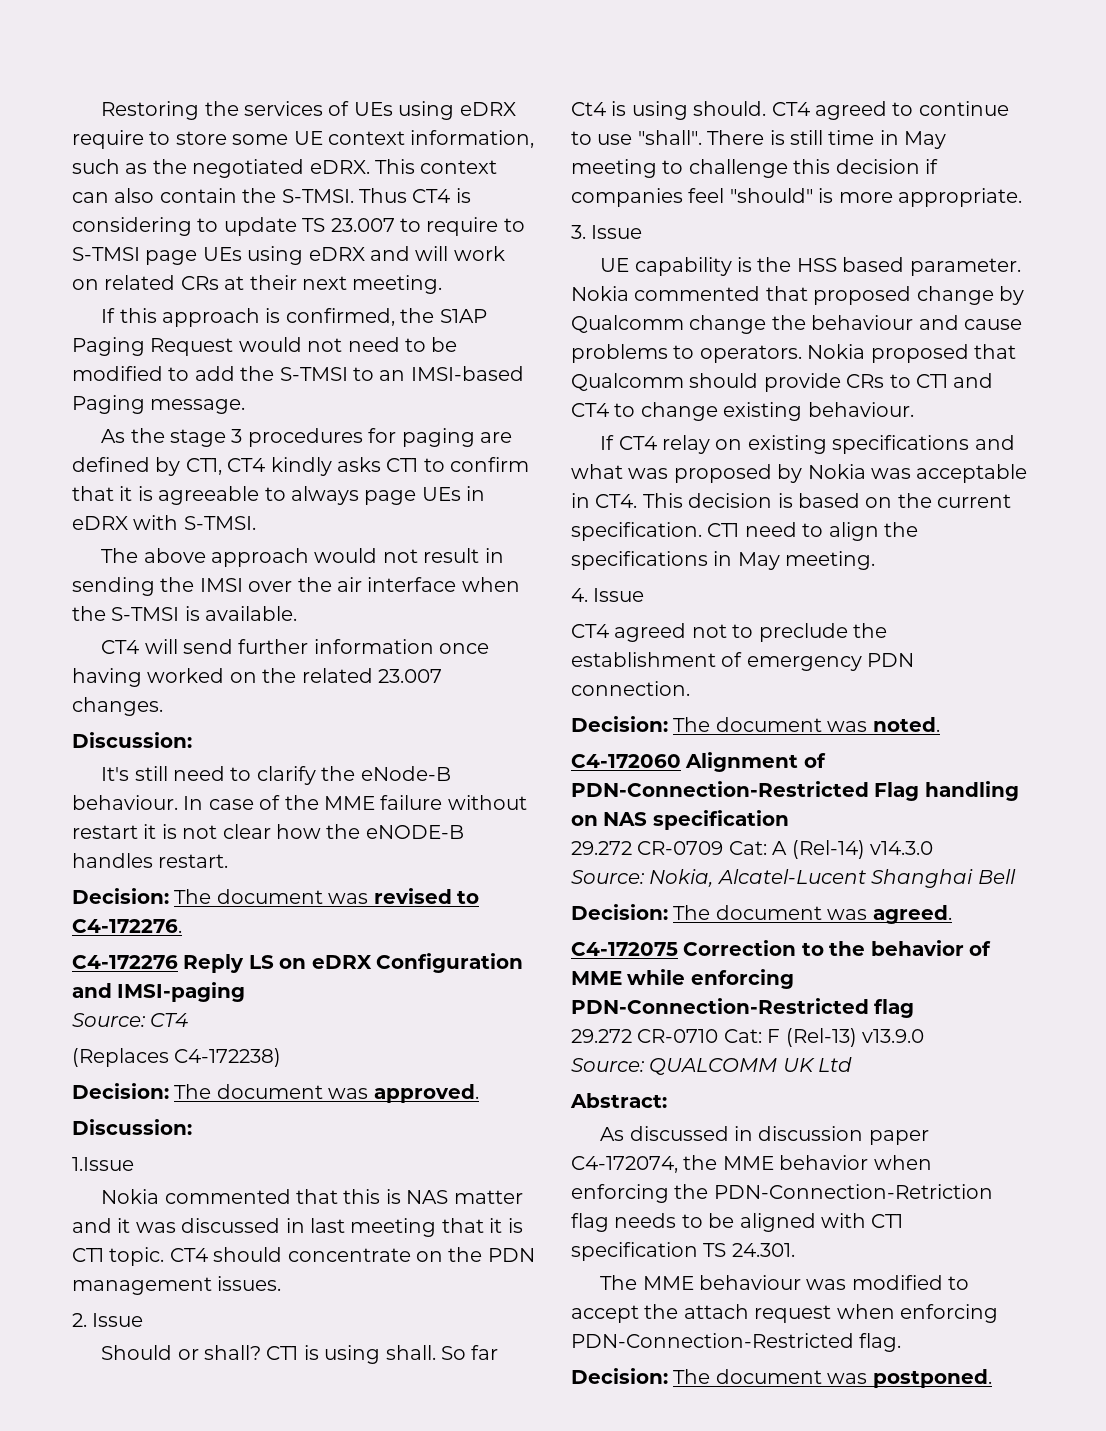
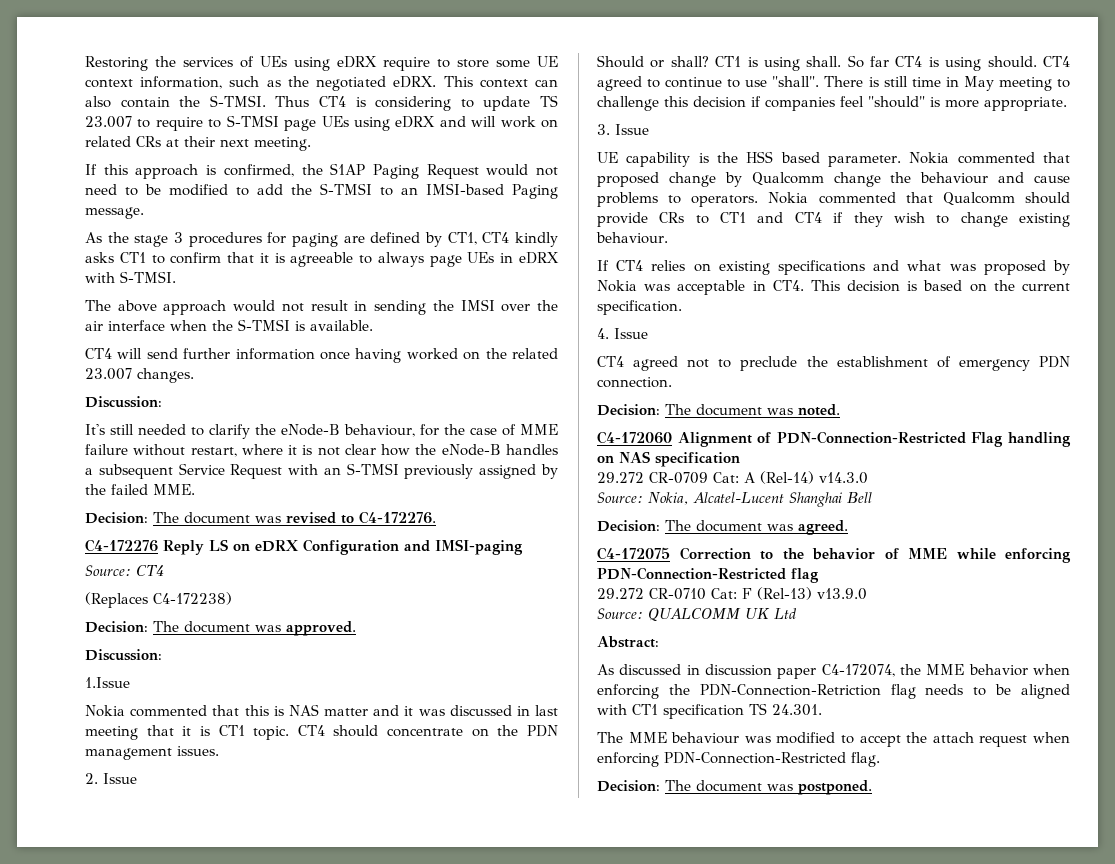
[172,766,225,781] need -> [138,424,186,435] needed
[72,795,204,810] behaviour. In -> [344,424,465,437] behaviour, for the
[284,795,319,810] the -> (516, 430) none
[72,825,138,839] restart -> [190,444,283,457] restart, where
[365,825,464,839] [72,853,229,868] eNODE-B handles restart. -> [441,444,558,456] [85,463,558,479] [85,484,195,495] eNode-B handles a subsequent Service Request with an S-TMSI previously assigned by the failed MME.
[571,102,606,116] Ct4 -> [895,56,923,67] CT4
[870,344,969,363] proposed -> [818,192,896,204] commented
(609, 410) none -> [833,212,925,227] if they wish
[661,435,710,454] relay -> [651,260,686,271] relies
[707,522,918,541] [571,551,876,570] CT1 need to align the specifications in May meeting. -> (682, 307) none

